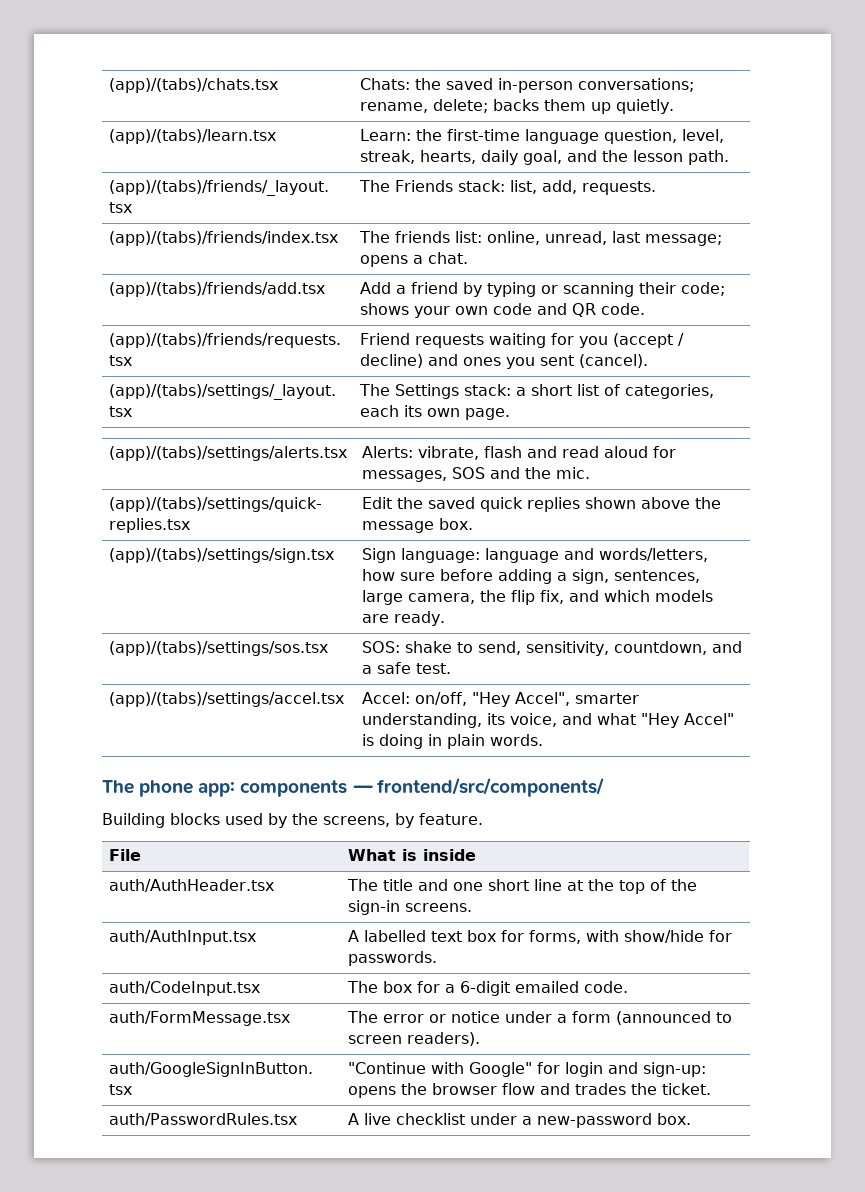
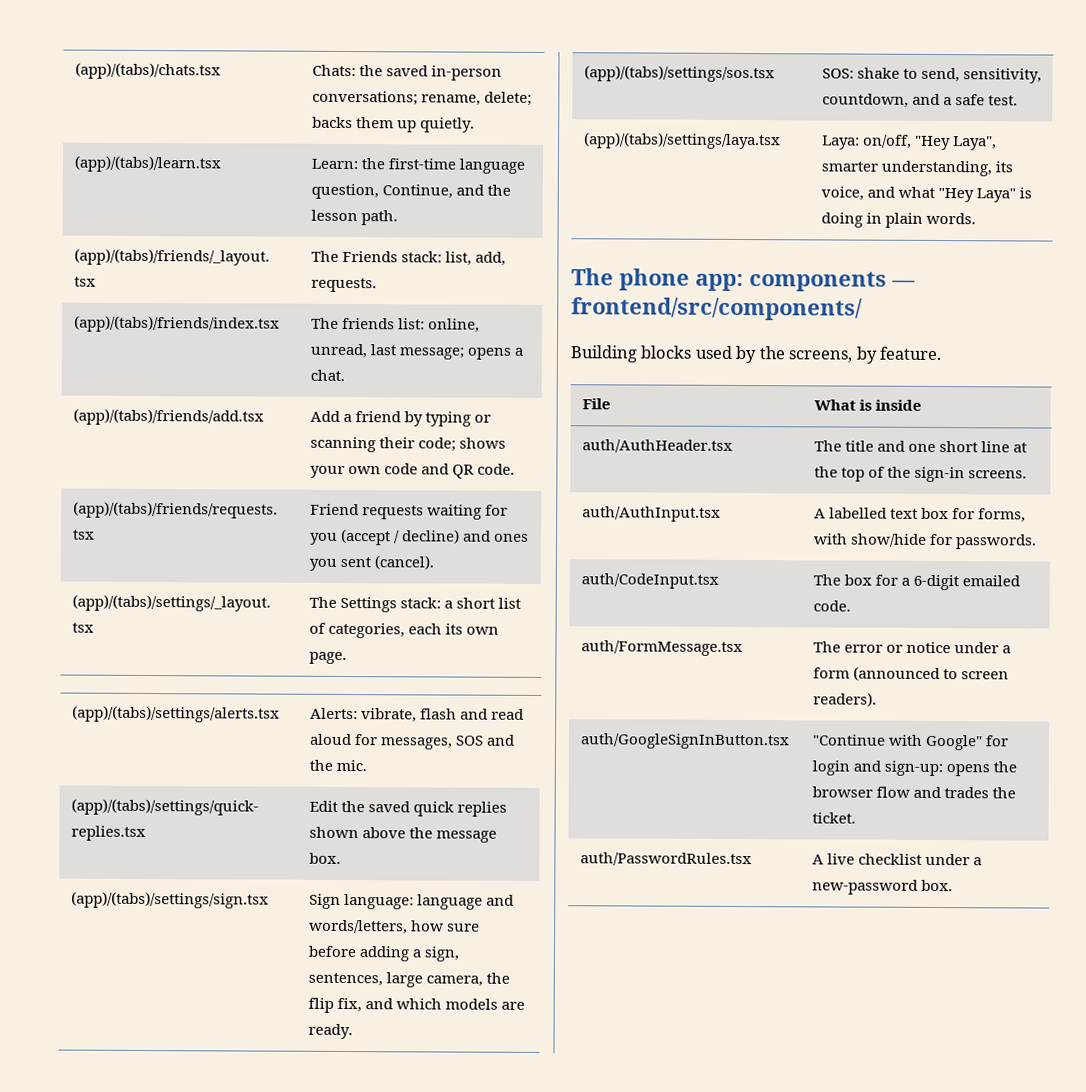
[681,129,724,143] [359,150,562,165] level, streak, hearts, daily goal, -> [381,184,453,199] Continue,
[108,692,344,707] [361,692,410,704] (app)/(tabs)/settings/accel.tsx | Accel: -> [583,132,781,150] [821,135,860,150] (app)/(tabs)/settings/laya.tsx | Laya:
[514,692,570,706] Accel", -> [952,136,997,151] Laya",
[683,713,734,725] Accel" -> [975,188,1016,203] Laya"

